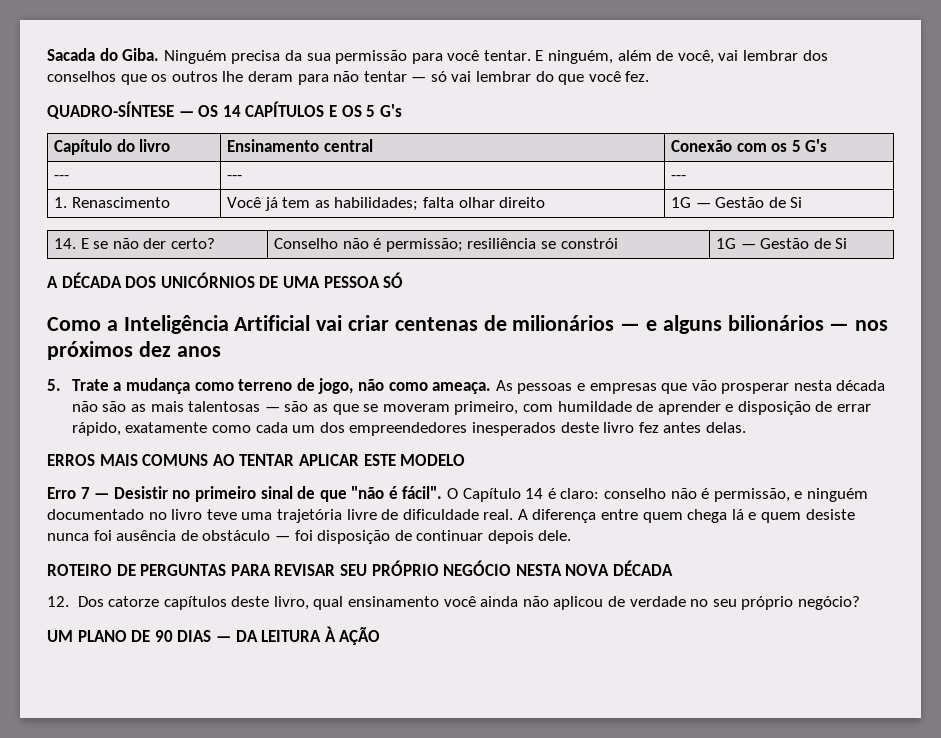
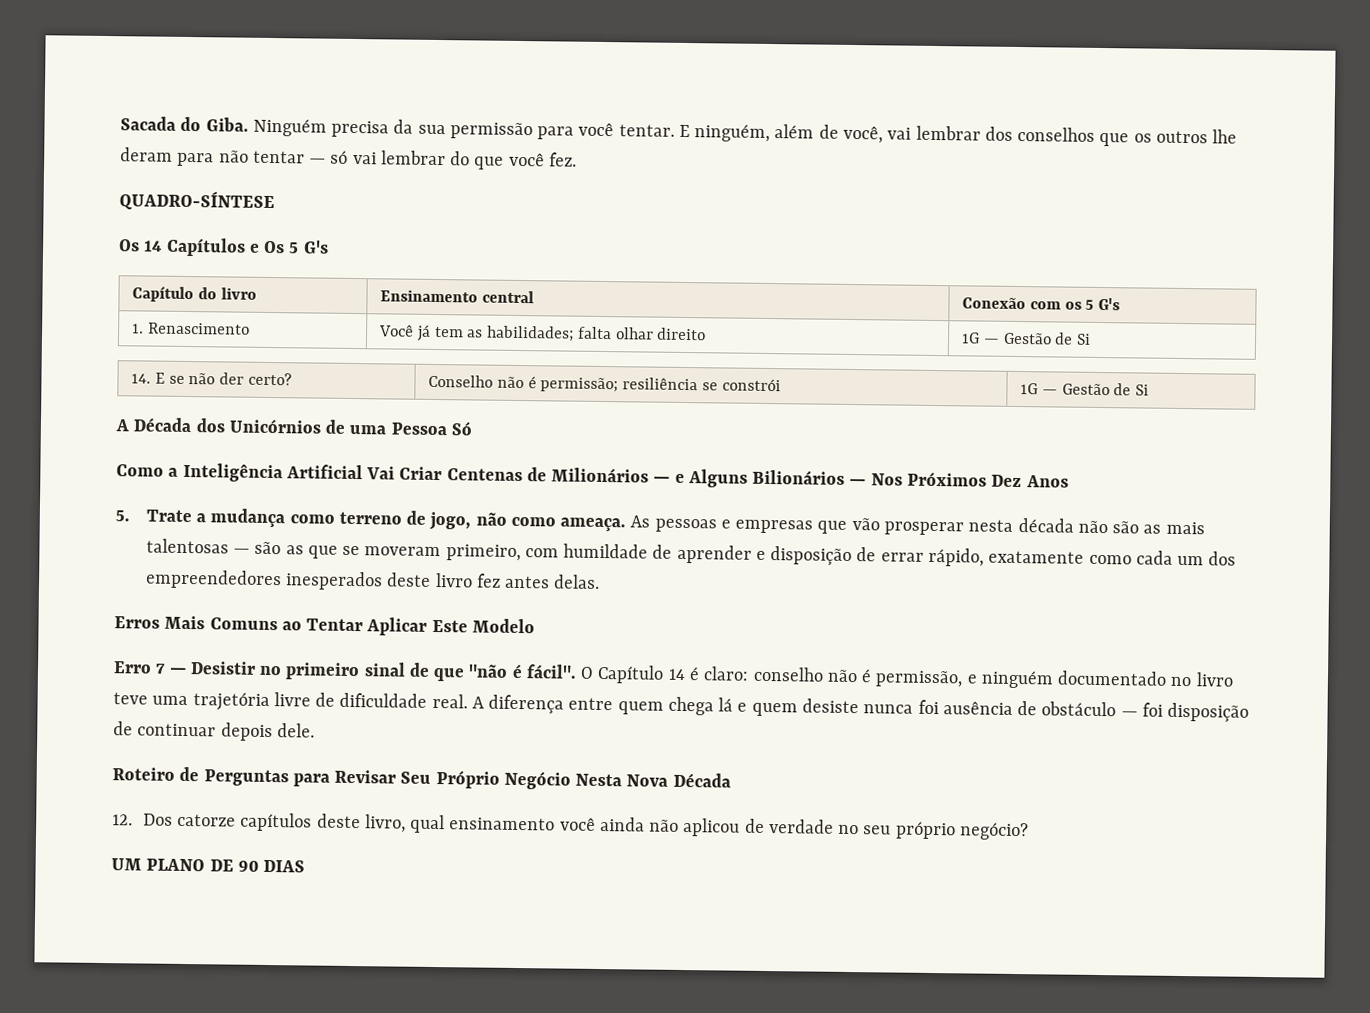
[178,101,362,117] — OS 14 CAPÍTULOS E OS -> [119,237,286,257] // Os 14 Capítulos e Os
[53,175,69,180] [226,175,242,180] [670,175,686,180] // --- | --- | --- -> (1121, 304) none
[61,272,404,288] [47,315,889,334] [47,341,221,360] DÉCADA DOS UNICÓRNIOS DE UMA PESSOA SÓ // Como a Inteligência Artificial vai criar centenas de milionários — e alguns bilionários — nos próximos dez anos -> [133,417,473,436] [116,462,1069,488] Década dos Unicórnios de uma Pessoa Só // Como a Inteligência Artificial Vai Criar Centenas de Milionários — e Alguns Bilionários — Nos Próximos Dez Anos
[47,454,466,466] ERROS MAIS COMUNS AO TENTAR APLICAR ESTE MODELO -> [114,615,535,636] Erros Mais Comuns ao Tentar Aplicar Este Modelo
[47,560,673,576] ROTEIRO DE PERGUNTAS PARA REVISAR SEU PRÓPRIO NEGÓCIO NESTA NOVA DÉCADA -> [112,766,731,790] Roteiro de Perguntas para Revisar Seu Próprio Negócio Nesta Nova Década
[215,626,381,645] — DA LEITURA À AÇÃO -> (306, 866) none

